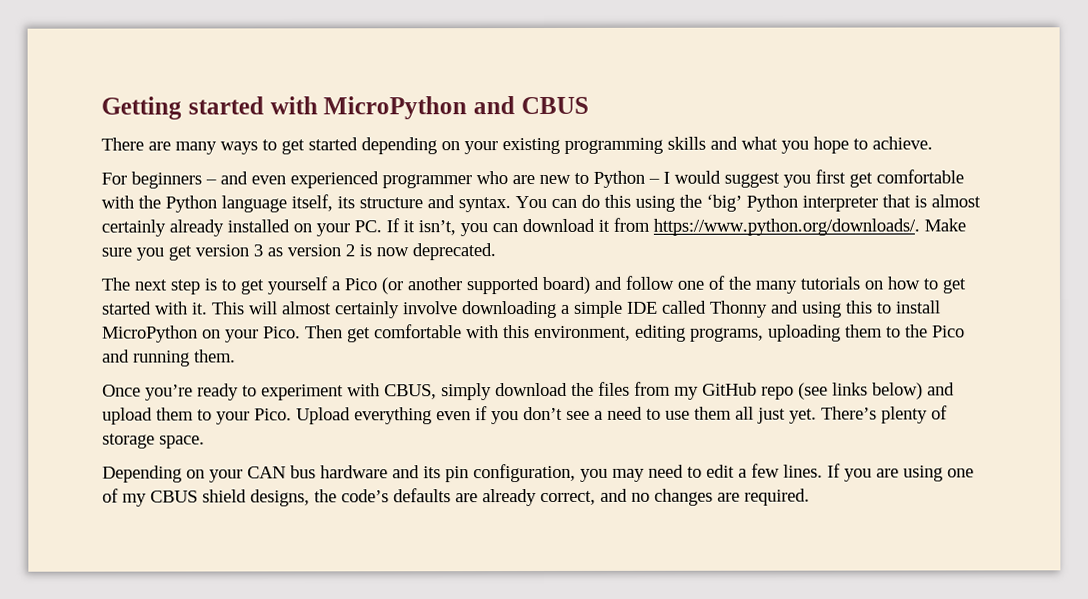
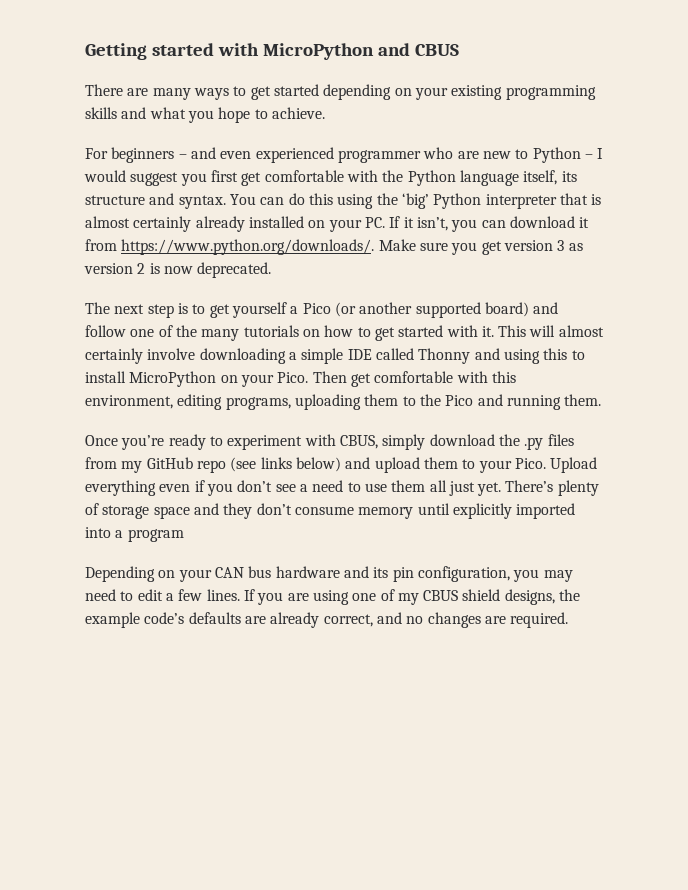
(594, 389) none -> [524,437,544,450] .py
[159,435,205,449] space. -> [153,503,576,519] [85,527,184,542] space and they don’t consume memory until explicitly imported into a program
(337, 496) none -> [85,612,140,628] example

